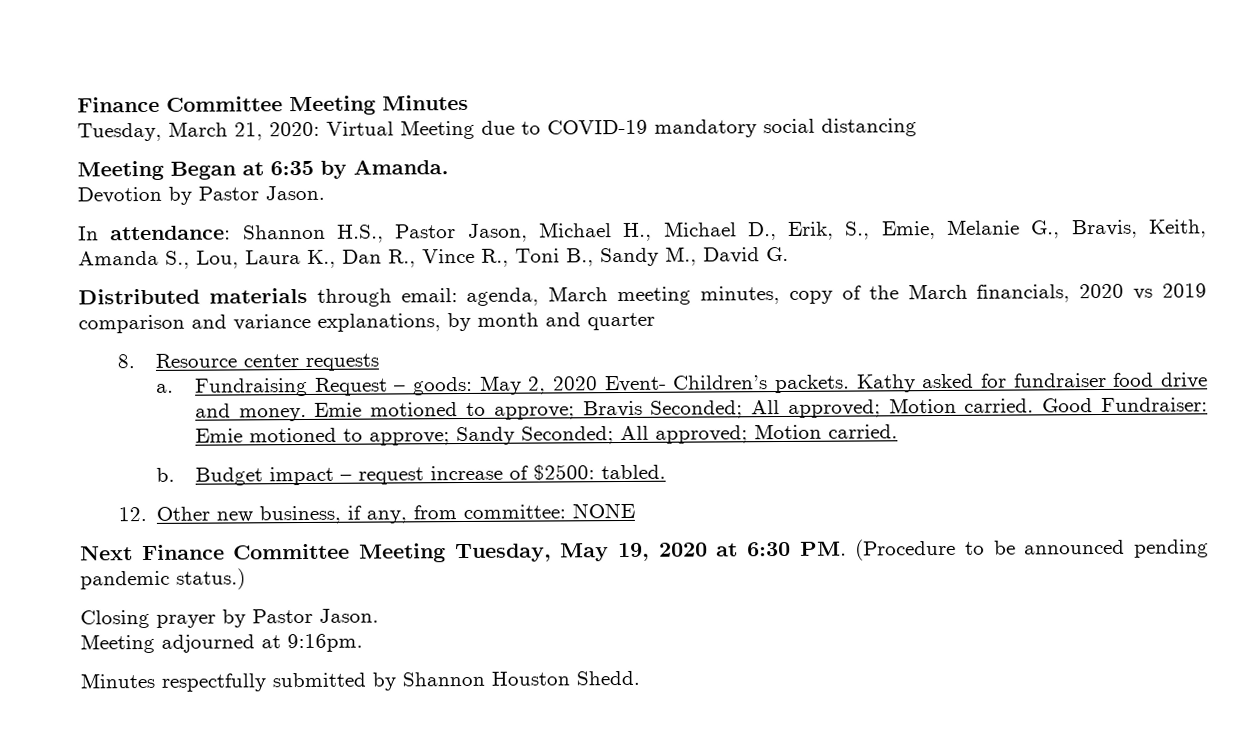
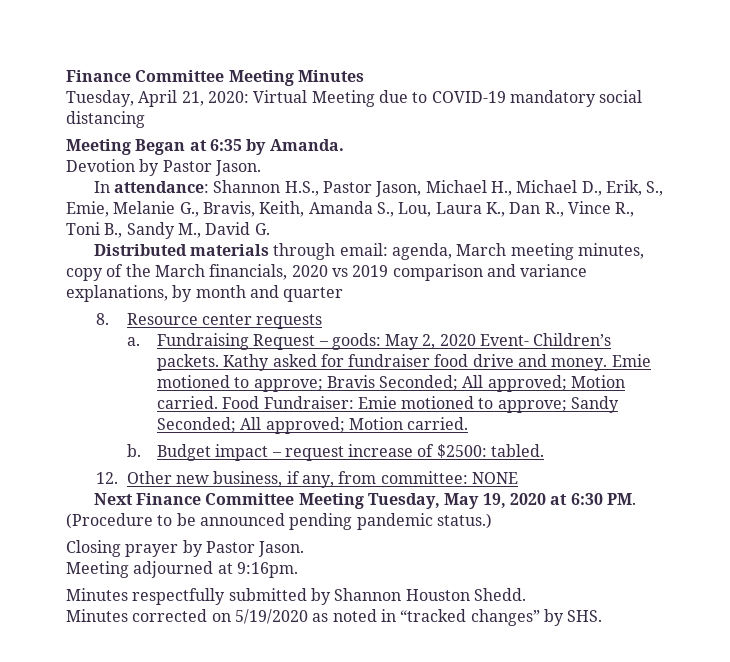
[168,121,228,137] March -> [138,90,178,107] April
[1042,398,1094,413] Good -> [222,396,260,409] Food
(640, 678) none -> [66,609,603,626] // Minutes corrected on 5/19/2020 as noted in “tracked changes” by SHS.

